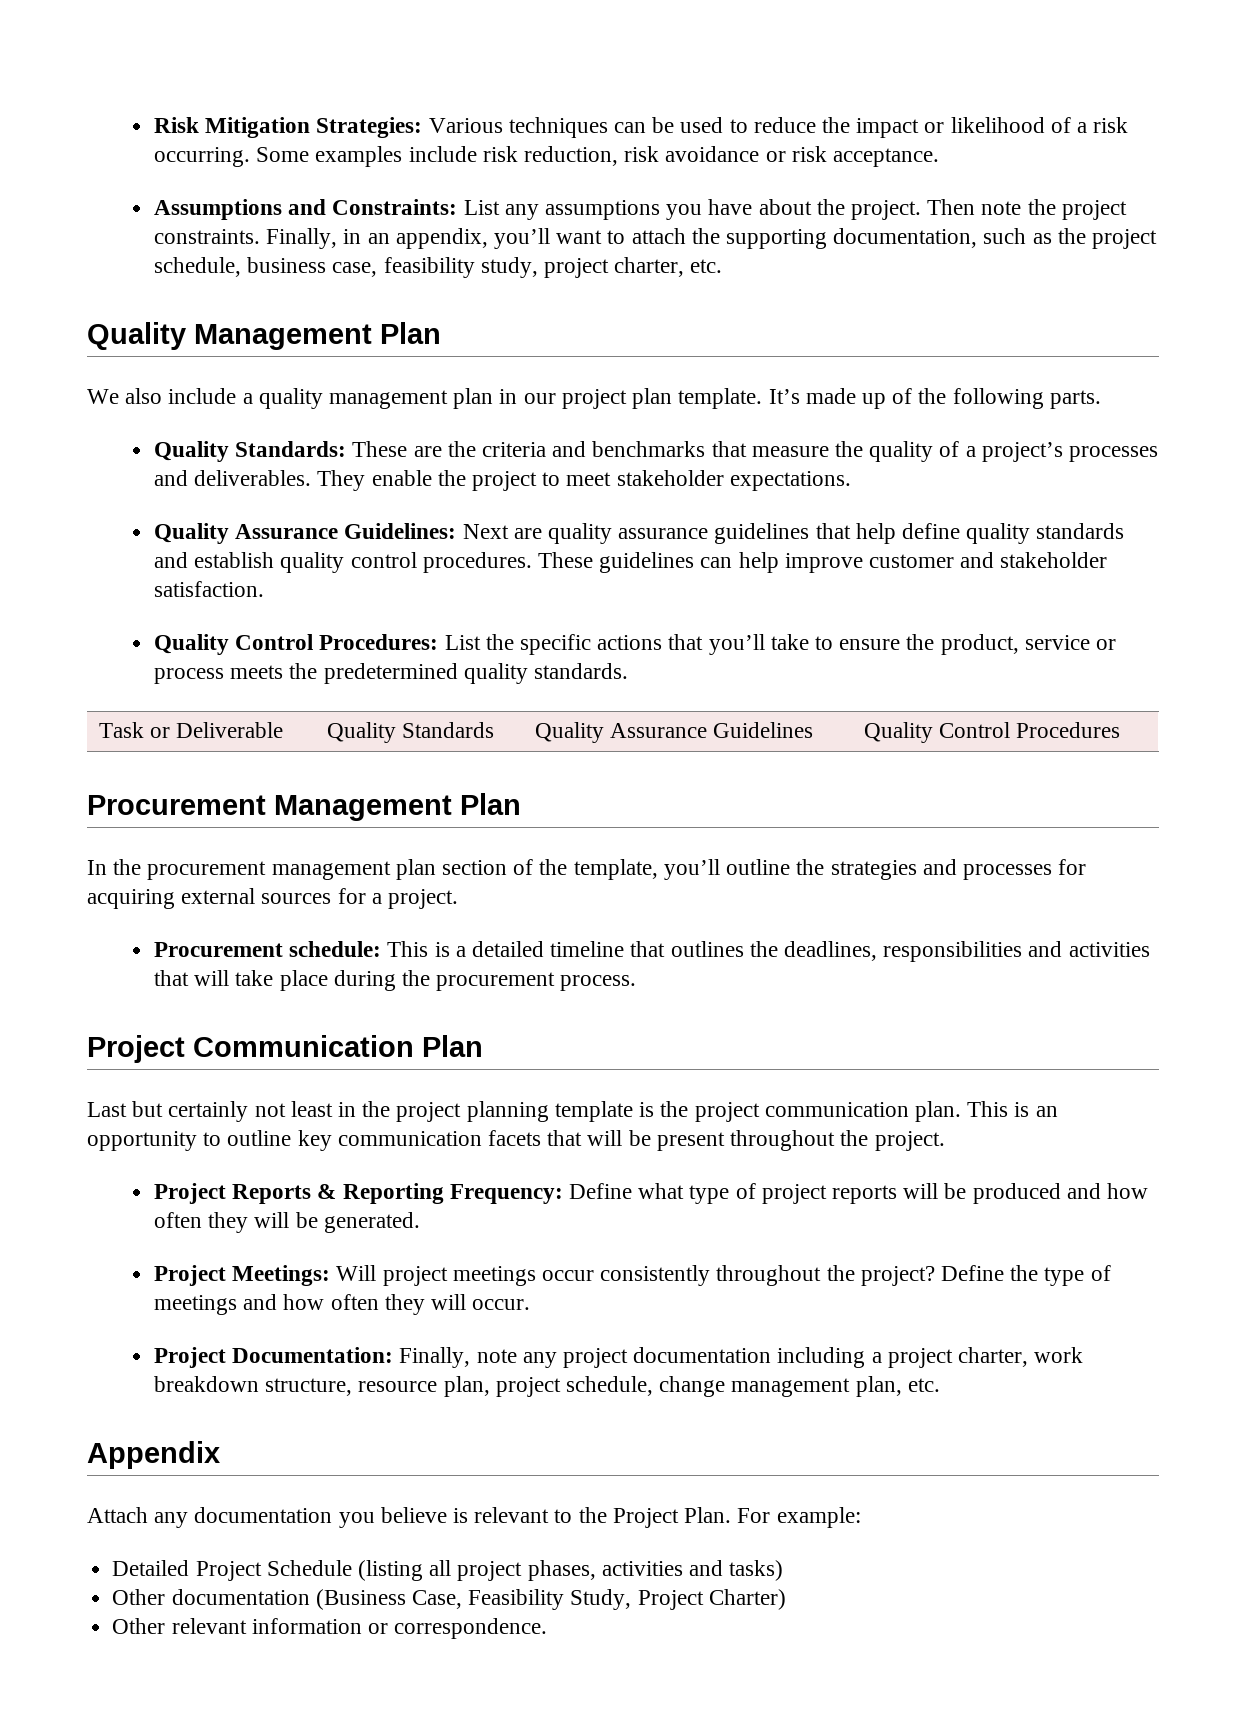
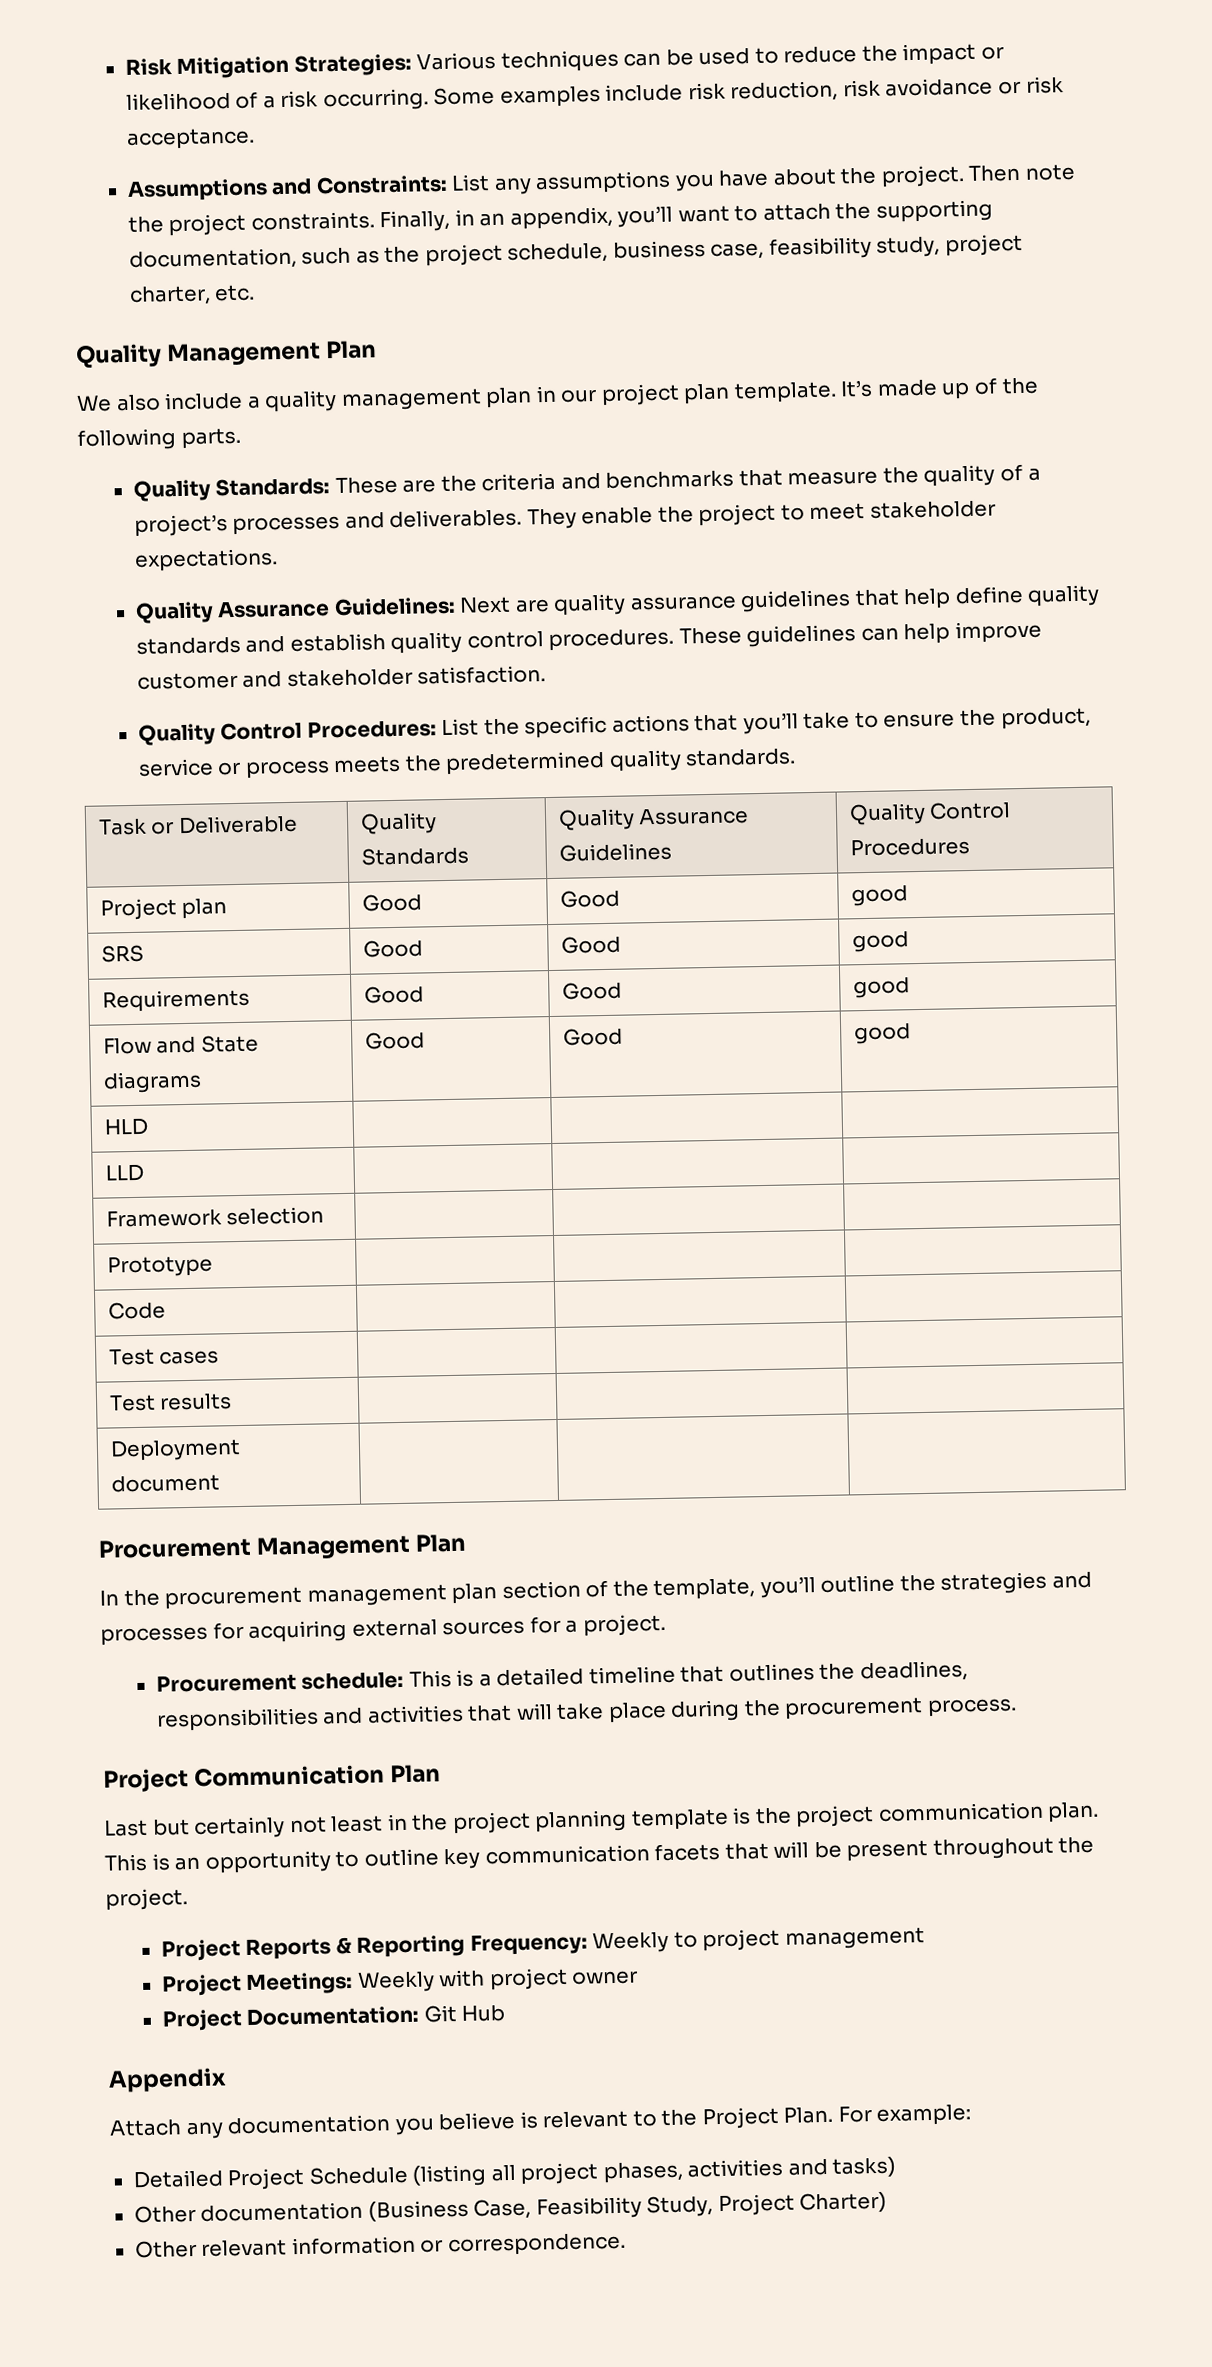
(1121, 730) none -> [99,898,228,921] [361,893,422,912] [559,889,620,908] [850,885,908,907] [100,944,144,963] [362,939,423,958] [560,935,621,954] [851,931,909,953] [101,988,250,1013] [363,985,424,1004] [561,981,622,1000] [852,977,910,999] [102,1034,259,1055] [102,1070,202,1094] [364,1031,425,1050] [562,1027,623,1046] [853,1023,911,1045] [103,1117,148,1136] [104,1163,144,1182] [105,1206,325,1228] [106,1254,213,1278] [107,1301,166,1320] [108,1348,220,1366] [108,1393,233,1412] [109,1438,241,1462] [110,1474,220,1493] // Project plan | Good | Good | good // SRS | Good | Good | good // Requirements | Good | Good | good // Flow and State diagrams | Good | Good | good // HLD | | | // LLD | | | // Framework selection | | | // Prototype | | | // Code | | | // Test cases | | | // Test results | | | // Deployment document | | |
[568,1183,1149,1204] [153,1212,420,1233] [153,1265,1111,1286] [153,1294,531,1315] [153,1347,1084,1368] [153,1376,940,1397] Define what type of project reports will be produced and how often they will be generated. // Project Meetings: Will project meetings occur consistently throughout the project? Define the type of meetings and how often they will occur. // Project Documentation: Finally, note any project documentation including a project charter, work breakdown structure, resource plan, project schedule, change management plan, etc. -> [592,1927,925,1954] [160,1967,639,1997] [161,2004,506,2032] Weekly to project management // Project Meetings: Weekly with project owner // Project Documentation: Git Hub

